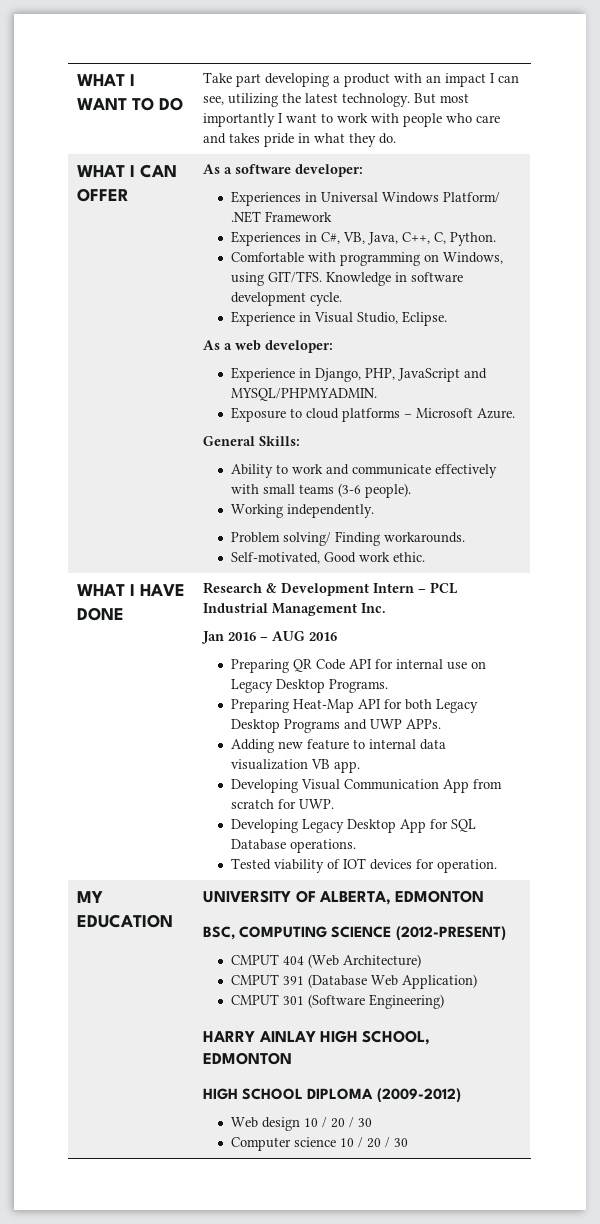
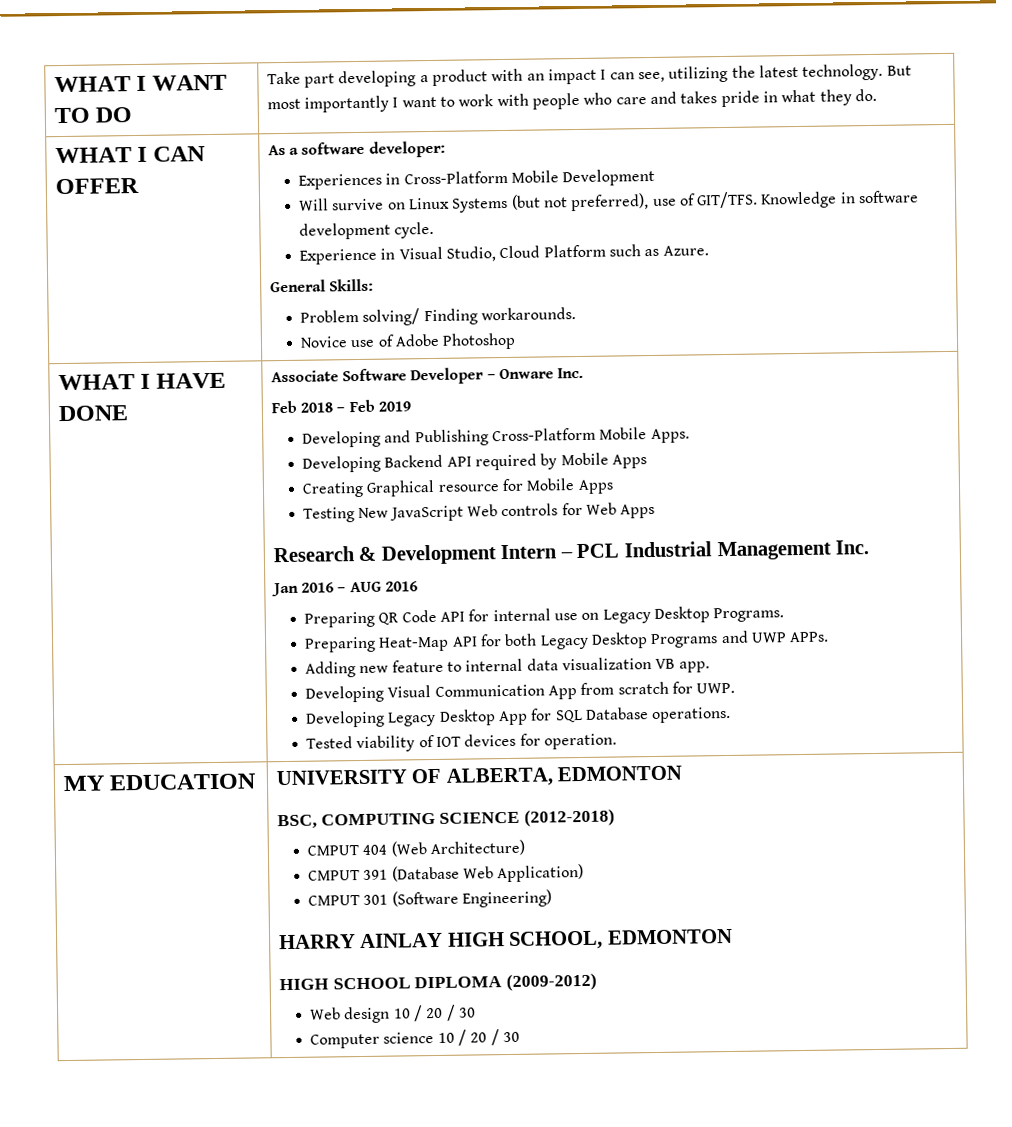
[321,192,501,203] [231,211,333,223] [231,231,497,246] [231,252,504,266] [231,272,265,286] Universal Windows Platform/ .NET Framework // Experiences in C#, VB, Java, C++, C, Python. // Comfortable with programming on Windows, using -> [403,168,656,187] [298,193,696,213] Cross-Platform Mobile Development // Will survive on Linux Systems (but not preferred), use of
[402,311,448,326] [203,340,334,353] [231,367,488,382] [231,388,378,401] [231,407,516,422] [203,436,301,446] [231,464,498,478] [231,483,412,498] [231,504,375,518] Eclipse. // As a web developer: // Experience in Django, PHP, JavaScript and MYSQL/PHPMYADMIN. // Exposure to cloud platforms – Microsoft Azure. // General Skills: // Ability to work and communicate effectively with small teams (3-6 people). // Working independently. -> [499,244,709,259] [269,278,375,293] Cloud Platform such as Azure. // General Skills:
[231,552,426,564] Self-motivated, Good work ethic. -> [299,332,517,350] Novice use of Adobe Photoshop
(125, 614) none -> [270,367,585,385] [270,399,412,414] [301,427,690,448] [301,452,647,473] [301,478,614,498] [302,502,656,523] Associate Software Developer – Onware Inc. // Feb 2018 – Feb 2019 // Developing and Publishing Cross-Platform Mobile Apps. // Developing Backend API required by Mobile Apps // Creating Graphical resource for Mobile Apps // Testing New JavaScript Web controls for Web Apps //
[395,926,506,941] (2012-PRESENT) -> [523,808,615,827] (2012-2018)

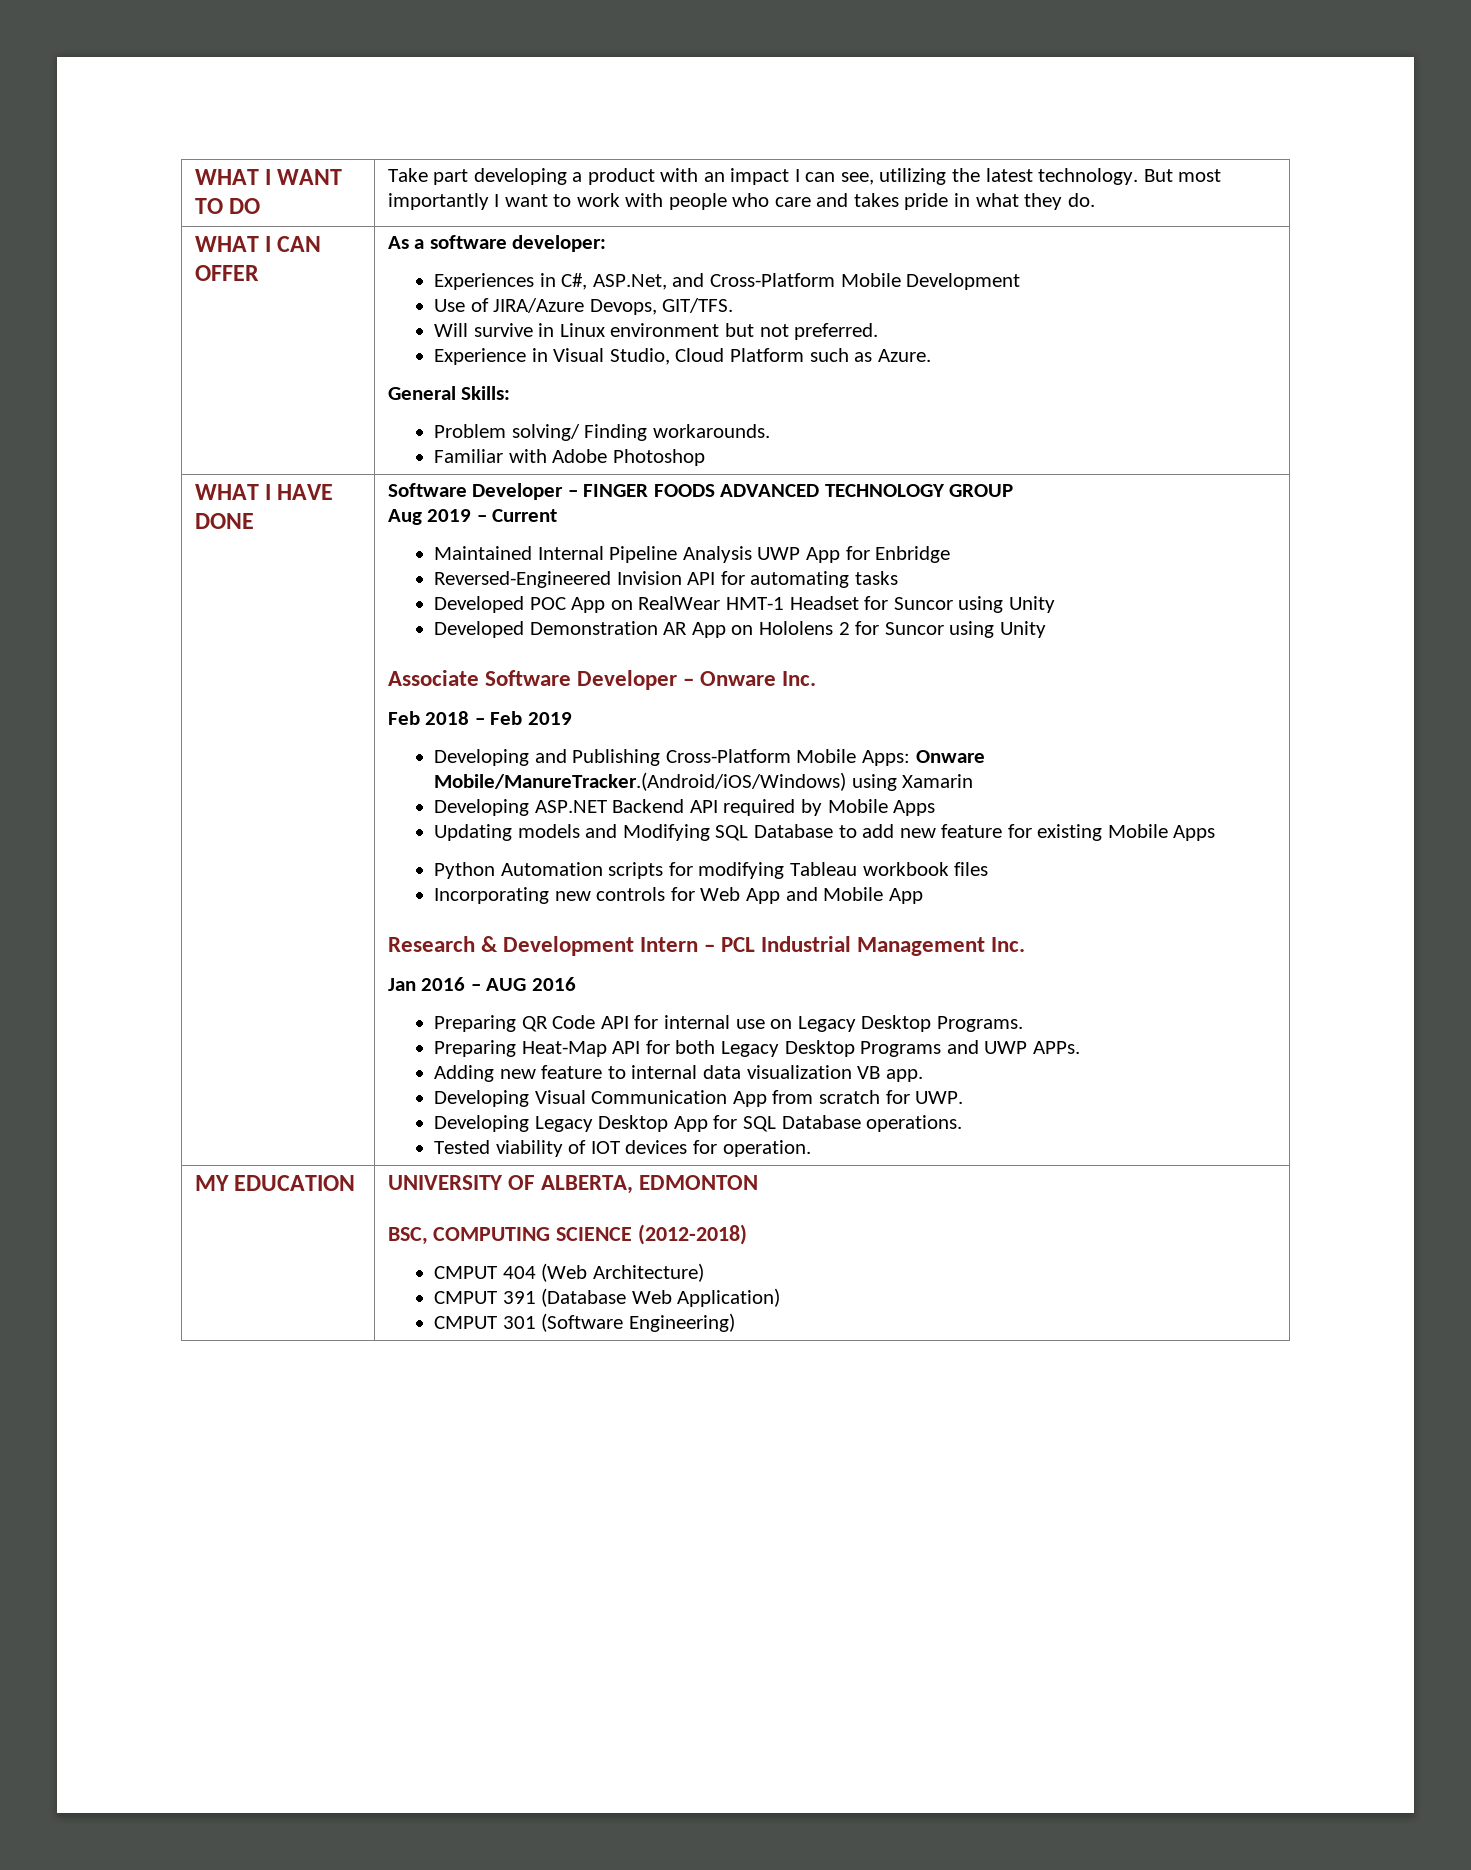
(401, 179) none -> [561,273,705,290] C#, ASP.Net, and
[298,190,920,213] [298,221,435,240] Will survive on Linux Systems (but not preferred), use of GIT/TFS. Knowledge in software development cycle. -> [434,298,734,315] [434,323,879,340] Use of JIRA/Azure Devops, GIT/TFS. // Will survive in Linux environment but not preferred.
[299,334,395,348] Novice use of -> [434,449,547,463] Familiar with
(129, 413) none -> [387,483,1014,500] [387,509,558,525] [434,546,951,563] [434,571,898,588] [434,596,1055,613] [434,621,1046,638] Software Developer – FINGER FOODS ADVANCED TECHNOLOGY GROUP // Aug 2019 – Current // Maintained Internal Pipeline Analysis UWP App for Enbridge // Reversed-Engineered Invision API for automating tasks // Developed POC App on RealWear HMT-1 Headset for Suncor using Unity // Developed Demonstration AR App on Hololens 2 for Suncor using Unity //
[650,428,690,444] [301,455,381,473] Apps. // Developing -> [861,750,985,766] [434,772,974,791] [434,799,607,816] Apps: Onware Mobile/ManureTracker.(Android/iOS/Windows) using Xamarin // Developing ASP.NET
[301,478,614,498] [302,502,656,523] Creating Graphical resource for Mobile Apps // Testing New JavaScript Web controls for Web Apps -> [434,824,1216,841] [434,862,989,879] [434,887,923,904] Updating models and Modifying SQL Database to add new feature for existing Mobile Apps // Python Automation scripts for modifying Tableau workbook files // Incorporating new controls for Web App and Mobile App
[278,928,733,950] [278,972,597,992] [309,1004,476,1024] [309,1029,520,1049] // HARRY AINLAY HIGH SCHOOL, EDMONTON // HIGH SCHOOL DIPLOMA (2009-2012) // Web design 10 / 20 / 30 // Computer science 10 / 20 / 30 -> (735, 1322) none

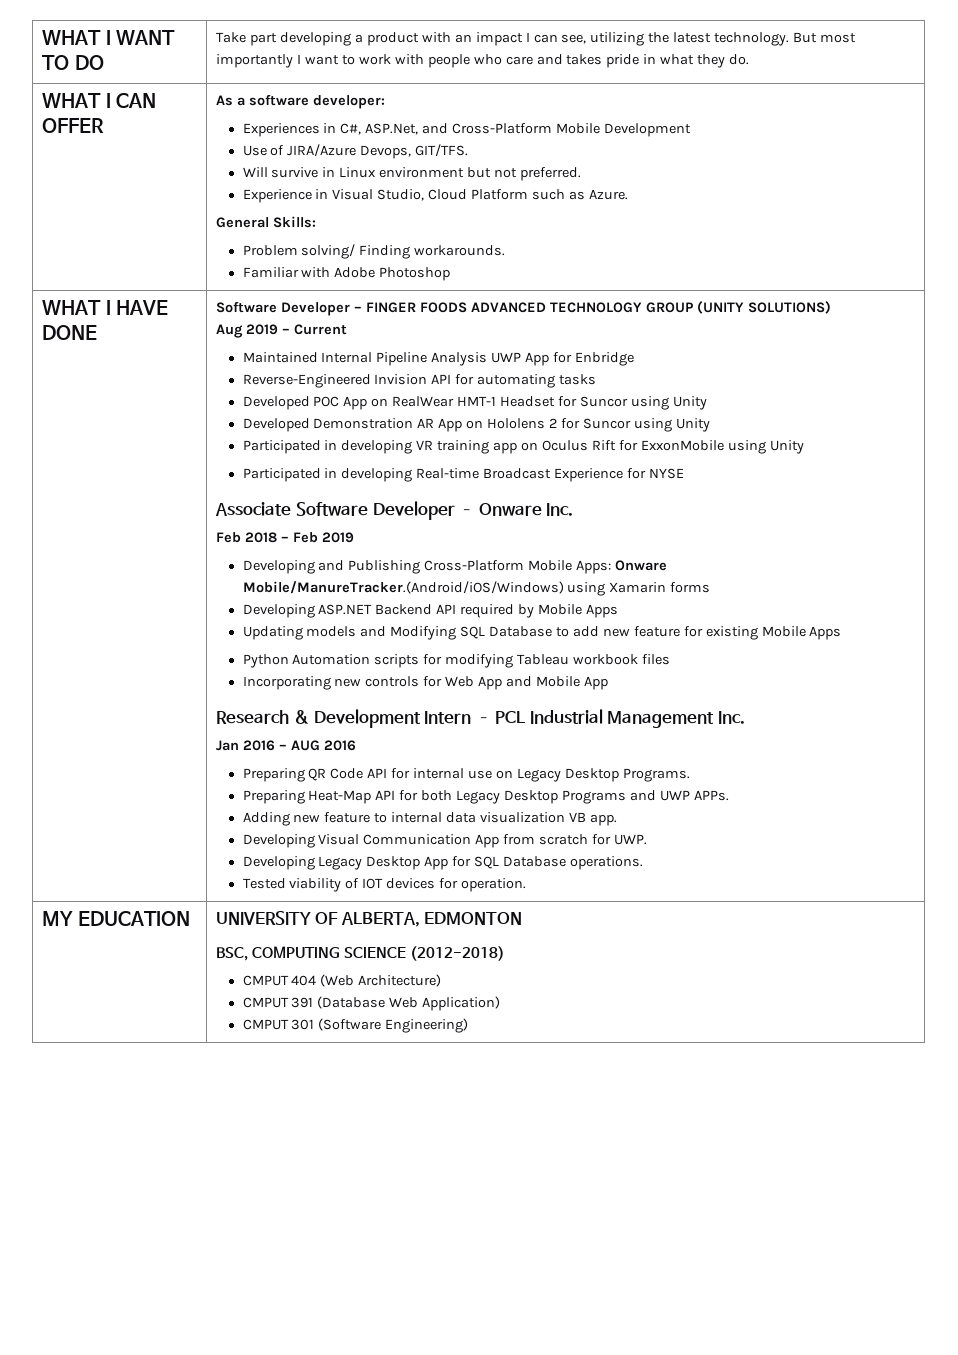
(1014, 490) none -> [696,301,831,314] (UNITY SOLUTIONS)
[434,571,612,588] Reversed-Engineered -> [242,374,371,388] Reverse-Engineered
(1046, 629) none -> [242,440,804,454] [242,468,684,482] // Participated in developing VR training app on Oculus Rift for ExxonMobile using Unity // Participated in developing Real-time Broadcast Experience for NYSE
(974, 781) none -> [670,582,711,593] forms

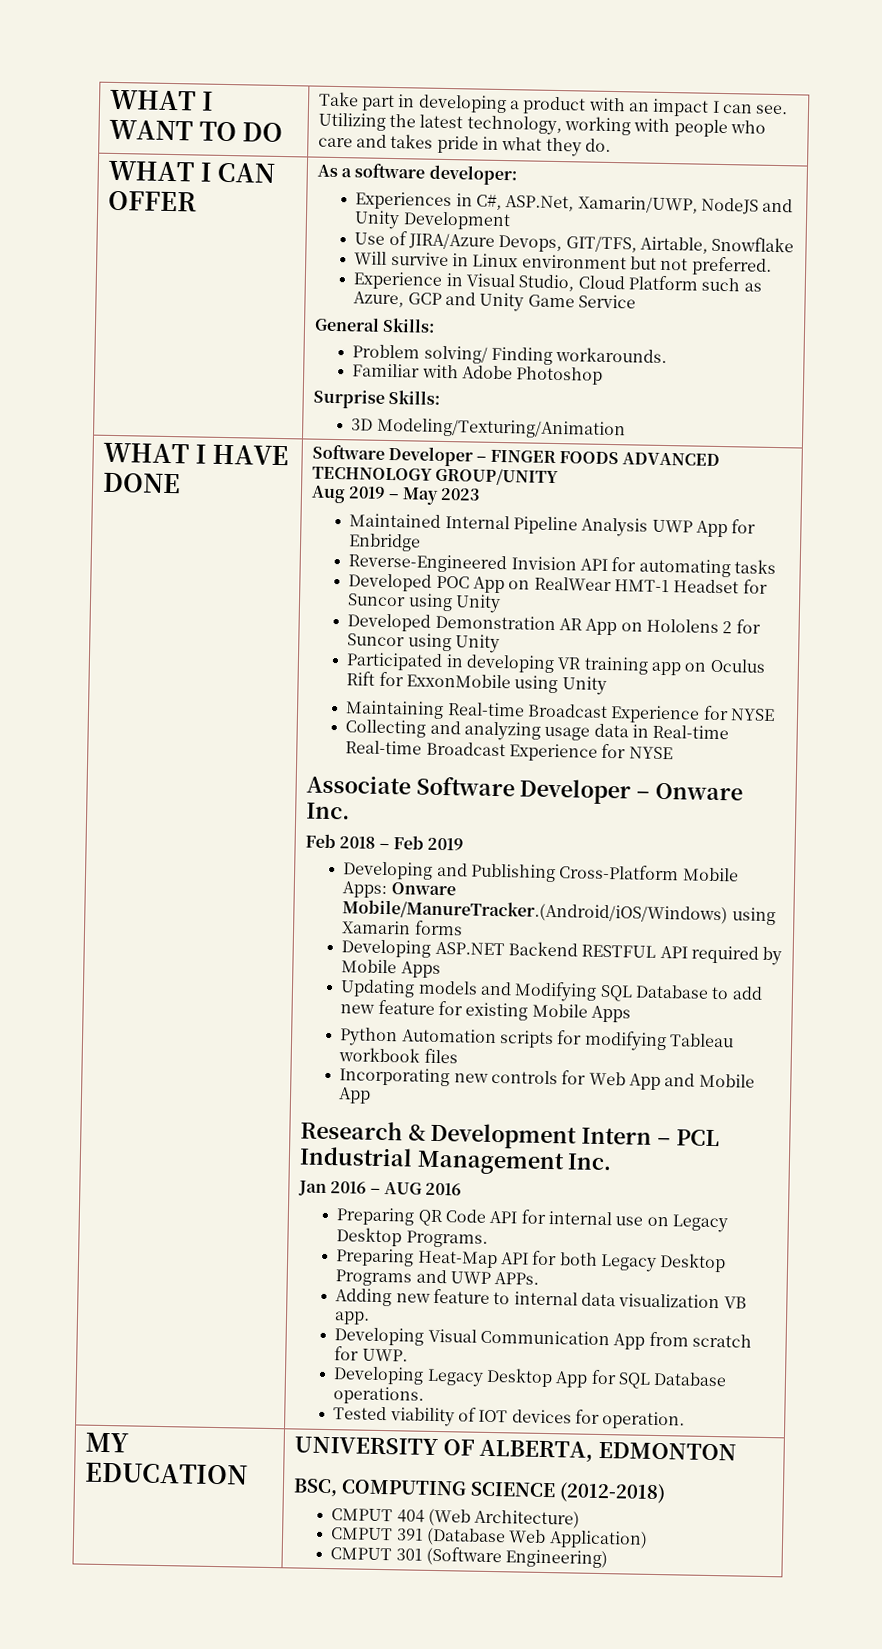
(278, 39) none -> [398,94,416,108] in
[561,32,856,46] [216,54,391,68] see, utilizing the latest technology. But most importantly I want to work -> [755,104,789,115] [317,112,632,136] see. Utilizing the latest technology, working
[422,123,601,134] and Cross-Platform Mobile -> [577,195,794,215] [354,210,401,230] Xamarin/UWP, NodeJS and Unity
[415,144,469,157] GIT/TFS. -> [565,235,795,254] GIT/TFS, Airtable, Snowflake
[588,189,628,200] Azure. -> [353,291,636,312] Azure, GCP and Unity Game Service
(451, 274) none -> [312,389,441,409] [351,417,626,440] // Surprise Skills: // 3D Modeling/Texturing/Animation
[645,301,831,314] GROUP (UNITY SOLUTIONS) -> [435,467,560,487] GROUP/UNITY
[294,324,348,335] Current -> [401,487,481,505] May 2023
[242,468,413,482] Participated in developing -> [345,700,775,724] [345,719,730,741] Maintaining Real-time Broadcast Experience for NYSE // Collecting and analyzing usage data in Real-time
(433, 609) none -> [581,944,657,958] RESTFUL

